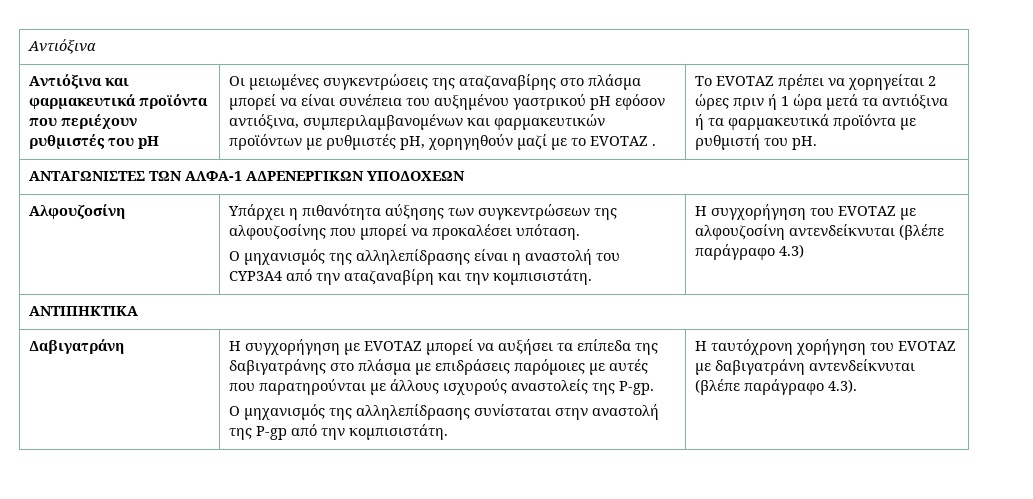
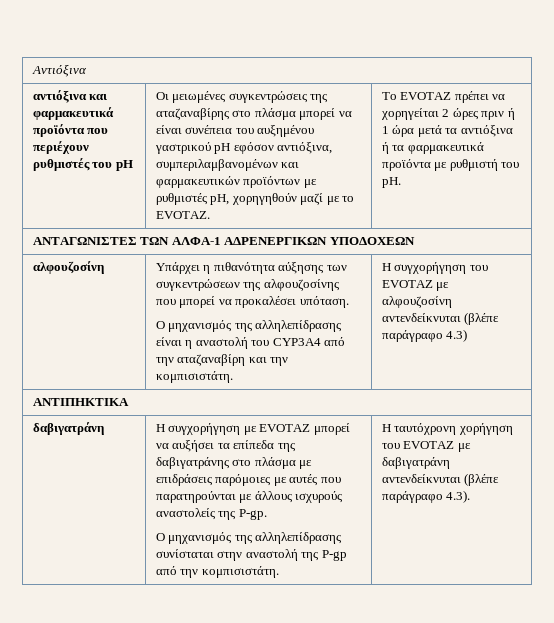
[28,74,102,89] Αντιόξινα -> [32,90,87,103] αντιόξινα
[589,136,656,146] EVOTAZ . -> [155,211,210,219] EVOTAZ.
[28,204,126,220] Αλφουζοσίνη -> [32,261,104,274] αλφουζοσίνη
[28,339,125,354] Δαβιγατράνη -> [32,422,104,435] δαβιγατράνη

